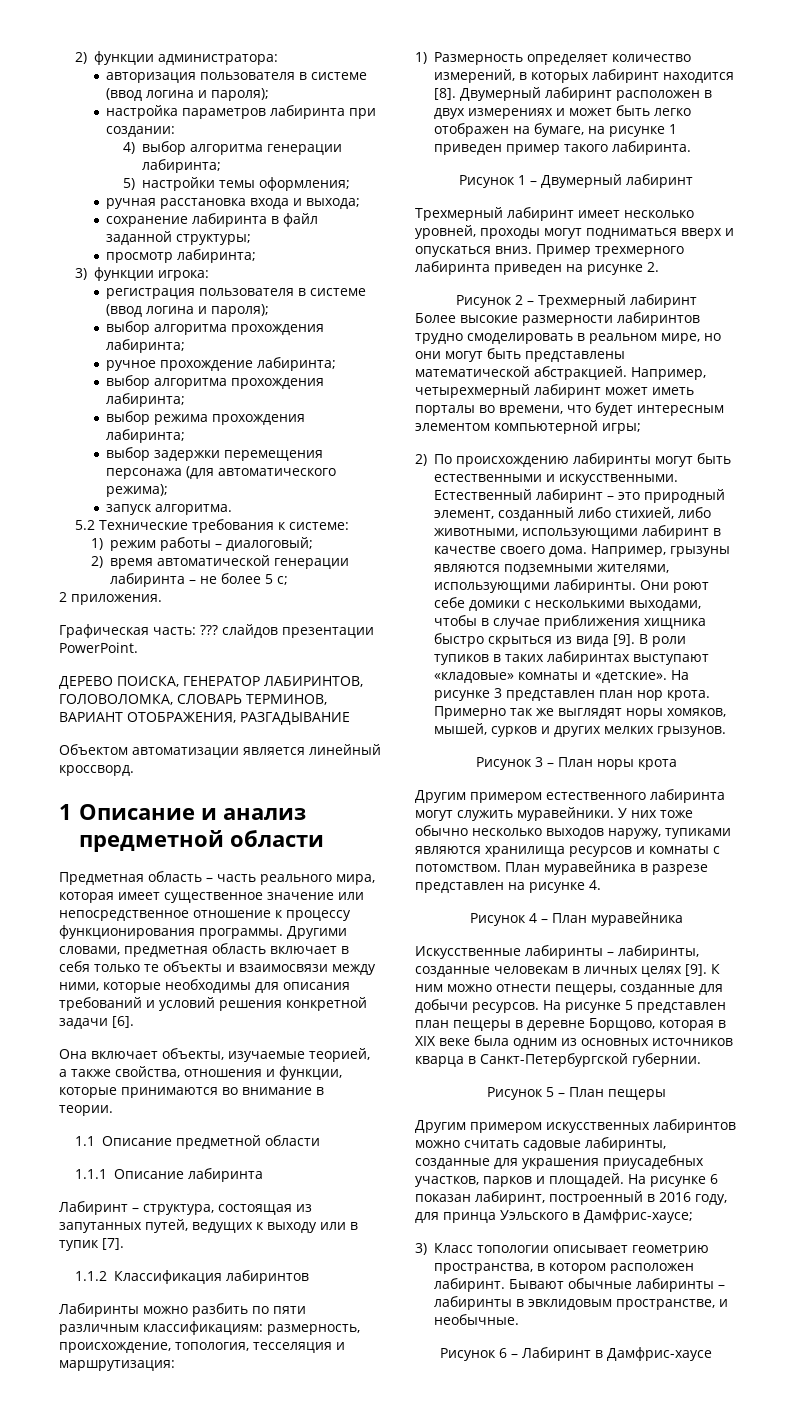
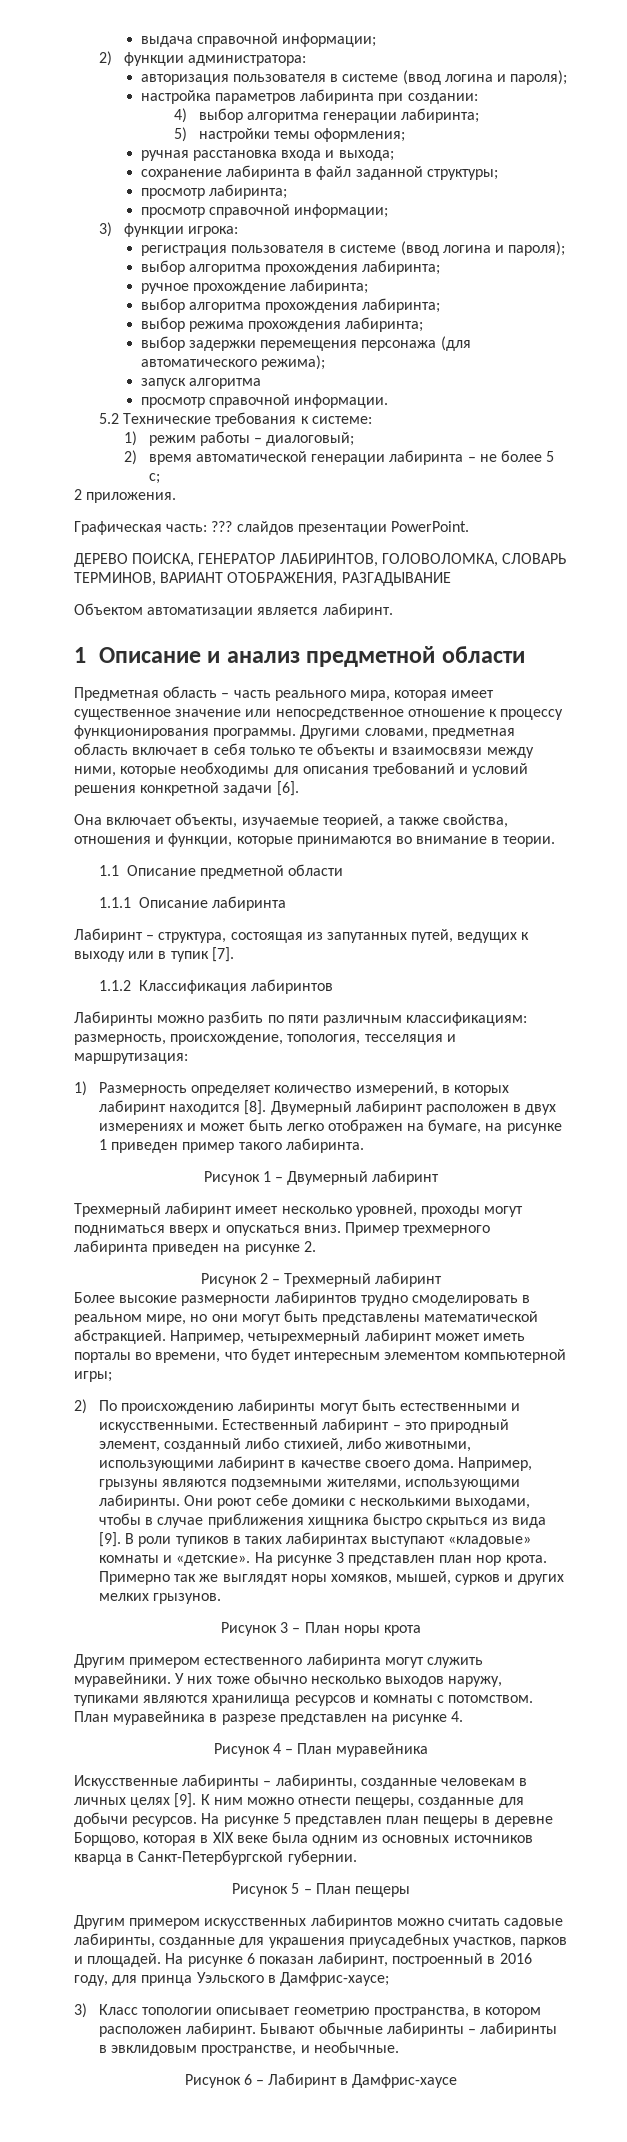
(74, 58) none -> [140,33,377,47] выдача справочной информации; //
(257, 256) none -> [140,204,389,218] // просмотр справочной информации;
[155,504,233,515] алгоритма. -> [189,378,262,389] [140,394,389,408] алгоритма // просмотр справочной информации.
[309,744,381,755] [59,765,134,776] линейный кроссворд. -> [322,603,393,618] лабиринт.

